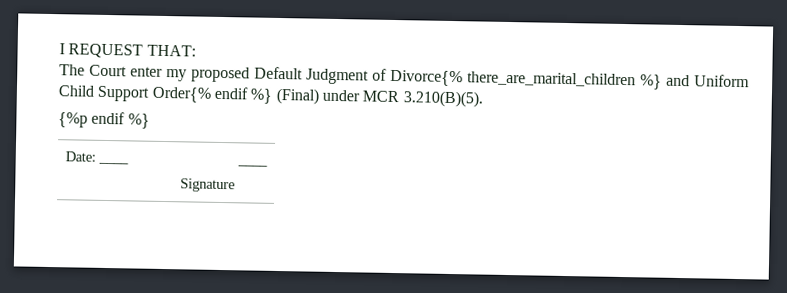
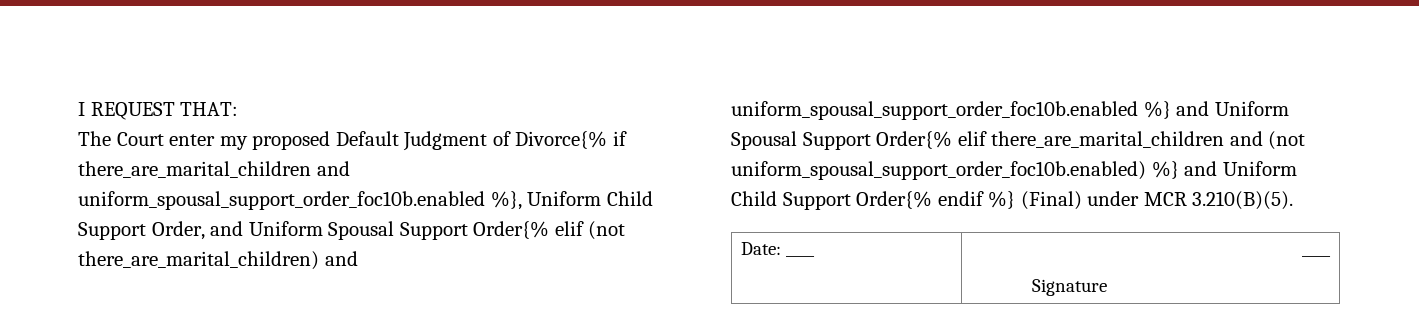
[467,71,636,88] there_are_marital_children -> [612,131,627,146] [78,161,350,178] [78,191,653,210] [78,221,626,240] [78,251,358,270] [731,101,1289,120] [731,131,1306,150] [731,161,1146,180] if there_are_marital_children and uniform_spousal_support_order_foc10b.enabled %}, Uniform Child Support Order, and Uniform Spousal Support Order{% elif (not there_are_marital_children) and uniform_spousal_support_order_foc10b.enabled %} and Uniform Spousal Support Order{% elif there_are_marital_children and (not uniform_spousal_support_order_foc10b.enabled)
[58,111,150,129] // {%p endif %} -> (1294, 200) none

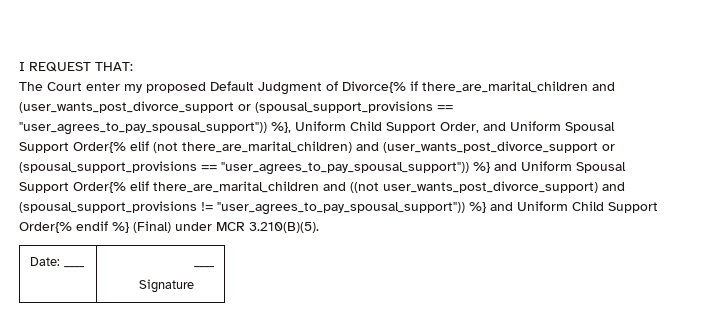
[78,191,485,210] uniform_spousal_support_order_foc10b.enabled -> [19,101,453,113] [19,122,267,135] (user_wants_post_divorce_support or (spousal_support_provisions == "user_agrees_to_pay_spousal_support"))
[731,101,1138,120] uniform_spousal_support_order_foc10b.enabled -> [383,141,615,153] [19,161,469,175] (user_wants_post_divorce_support or (spousal_support_provisions == "user_agrees_to_pay_spousal_support"))
[1268,131,1306,150] [731,161,1146,180] (not uniform_spousal_support_order_foc10b.enabled) -> [350,181,625,193] [19,201,465,215] ((not user_wants_post_divorce_support) and (spousal_support_provisions != "user_agrees_to_pay_spousal_support"))

